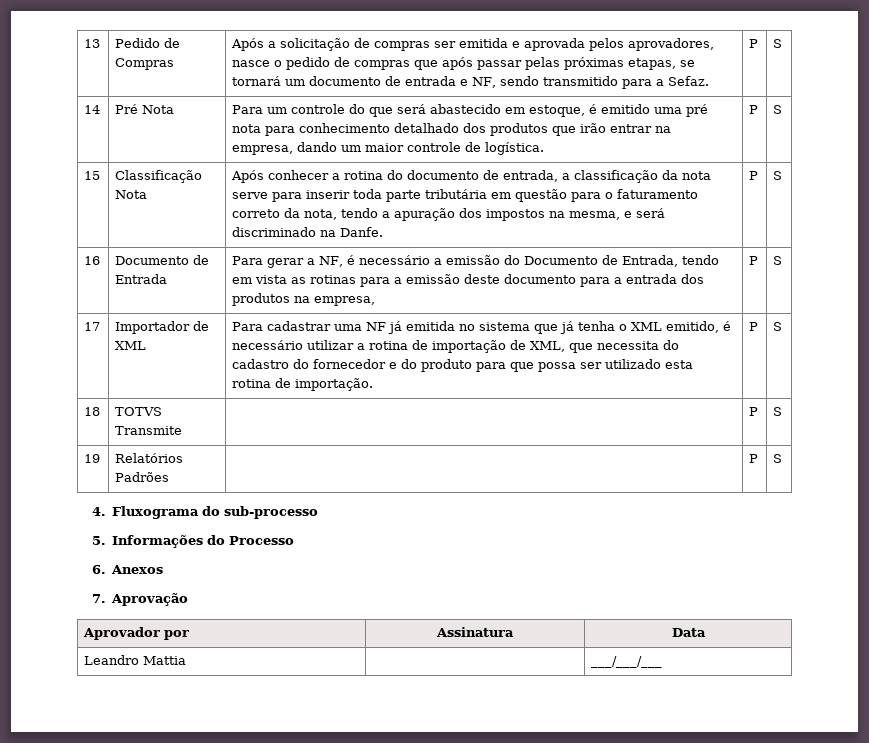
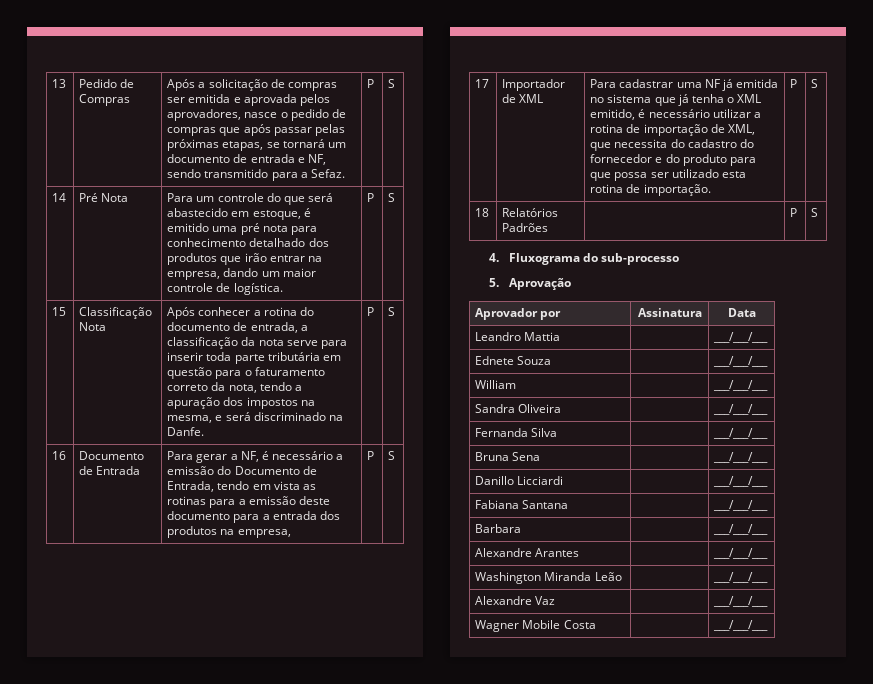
[115,407,163,416] [115,426,183,435] [749,407,759,416] [773,407,783,416] [84,454,101,463] | TOTVS Transmite | | P | S // 19 -> (490, 212) none
[112,535,295,548] [92,565,164,574] [92,594,107,603] Informações do Processo // 6. Anexos // 7. -> (500, 282) none
(663, 662) none -> [475,356,552,365] [713,356,769,367] [475,380,517,389] [713,380,769,391] [475,404,562,413] [713,404,769,415] [475,428,558,437] [713,428,769,439] [475,452,541,461] [713,452,769,463] [475,476,564,485] [713,476,769,487] [475,500,569,509] [713,500,769,511] [475,524,522,533] [713,524,769,535] [475,548,580,557] [713,548,769,559] [475,572,622,584] [713,572,769,583] [475,596,556,605] [713,596,769,607] [475,620,596,632] [713,620,769,631] // Ednete Souza | | ___/___/___ // William | | ___/___/___ // Sandra Oliveira | | ___/___/___ // Fernanda Silva | | ___/___/___ // Bruna Sena | | ___/___/___ // Danillo Licciardi | | ___/___/___ // Fabiana Santana | | ___/___/___ // Barbara | | ___/___/___ // Alexandre Arantes | | ___/___/___ // Washington Miranda Leão | | ___/___/___ // Alexandre Vaz | | ___/___/___ // Wagner Mobile Costa | | ___/___/___

